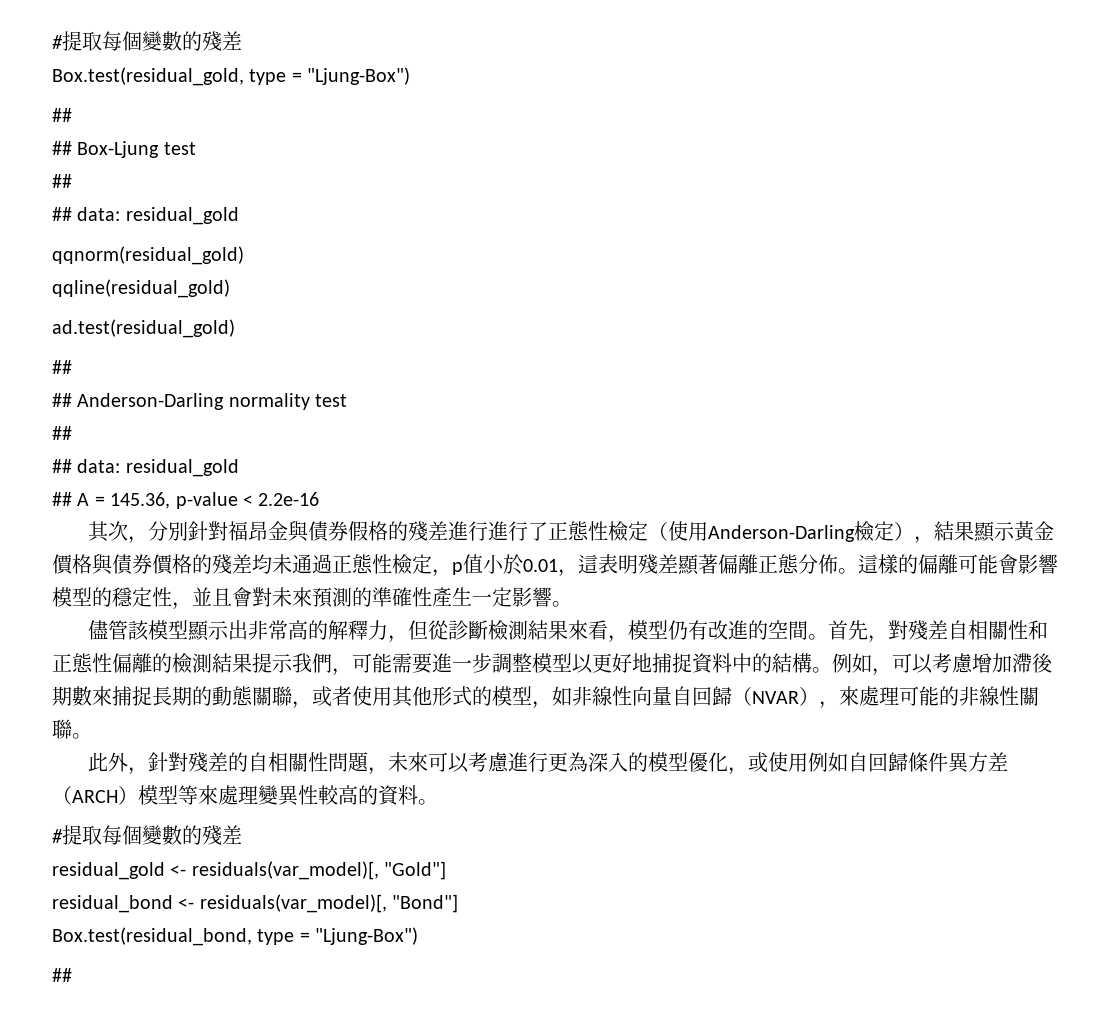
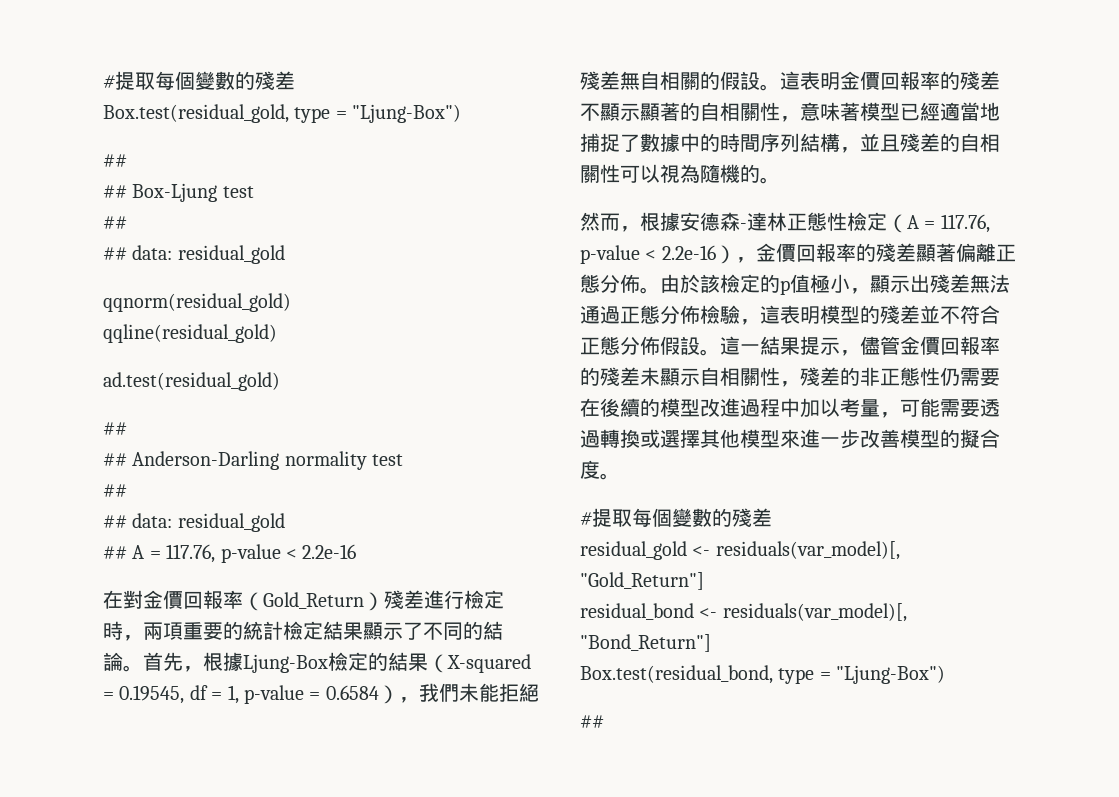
[110,492,171,509] 145.36, -> [166,544,216,563] 117.76,
[87,520,1054,544] [52,553,638,577] 其次，分別針對福昂金與債券假格的殘差進行進行了正態性檢定（使用Anderson-Darling檢定），結果顯示黃金價格與債券價格的殘差均未通過正態性檢定，p值小於0.01，這表明 -> [103,590,504,611] [103,621,503,641] [103,652,531,673] [103,683,539,704] [580,71,1000,91] [580,102,1000,122] [580,133,1000,153] [580,164,780,184] [580,212,990,233] [580,243,876,264] 在對金價回報率（Gold_Return）殘差進行檢定時，兩項重要的統計檢定結果顯示了不同的結論。首先，根據Ljung-Box檢定的結果（X-squared = 0.19545, df = 1, p-value = 0.6584），我們未能拒絕殘差無自相關的假設。這表明金價回報率的殘差不顯示顯著的自相關性，意味著模型已經適當地捕捉了數據中的時間序列結構，並且殘差的自相關性可以視為隨機的。 // 然而，根據安德森-達林正態性檢定（A = 117.76, p-value < 2.2e-16），金價回報率的
[858,554,1058,574] [52,587,572,610] [87,620,1048,643] [52,653,1053,676] [52,686,1039,709] [52,719,92,739] [87,752,1008,775] [52,785,418,806] 這樣的偏離可能會影響模型的穩定性，並且會對未來預測的準確性產生一定影響。 // 儘管該模型顯示出非常高的解釋力，但從診斷檢測結果來看，模型仍有改進的空間。首先，對殘差自相關性和正態性偏離的檢測結果提示我們，可能需要進一步調整模型以更好地捕捉資料中的結構。例如，可以考慮增加滯後期數來捕捉長期的動態關聯，或者使用其他形式的模型，如非線性向量自回歸（NVAR），來處理可能的非線性關聯。 // 此外，針對殘差的自相關性問題，未來可以考慮進行更為深入的模型優化，或使用例如自回歸條件異方差（ARCH）模型等來處理變異性較高的資料 -> [660,274,1010,295] [580,305,1000,325] [580,336,1000,356] [580,367,1000,387] [580,398,1000,418] [580,429,1000,449] [580,460,600,479] 由於該檢定的p值極小，顯示出殘差無法通過正態分佈檢驗，這表明模型的殘差並不符合正態分佈假設。這一結果提示，儘管金價回報率的殘差未顯示自相關性，殘差的非正態性仍需要在後續的模型改進過程中加以考量，可能需要透過轉換或選擇其他模型來進一步改善模型的擬合度
[384,861,447,880] "Gold"] -> [580,572,704,590] "Gold_Return"]
[392,894,459,913] "Bond"] -> [580,634,711,652] "Bond_Return"]

